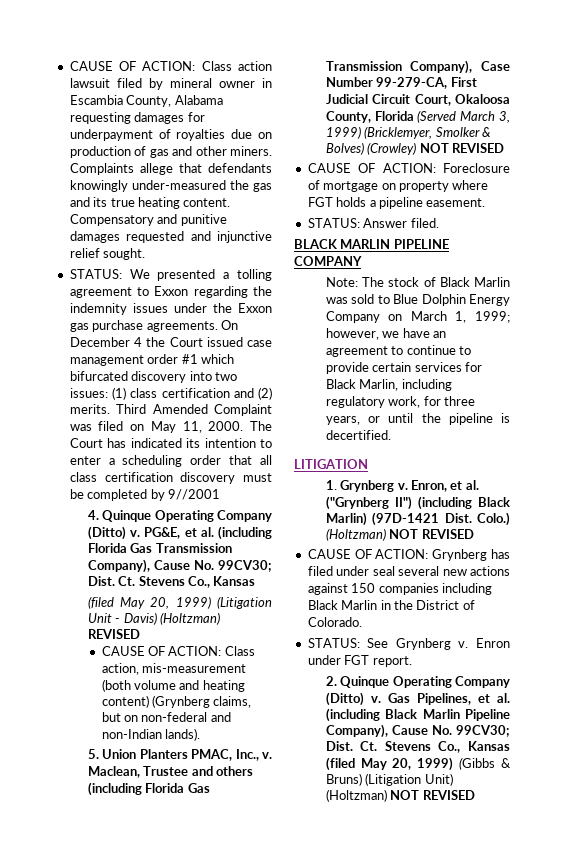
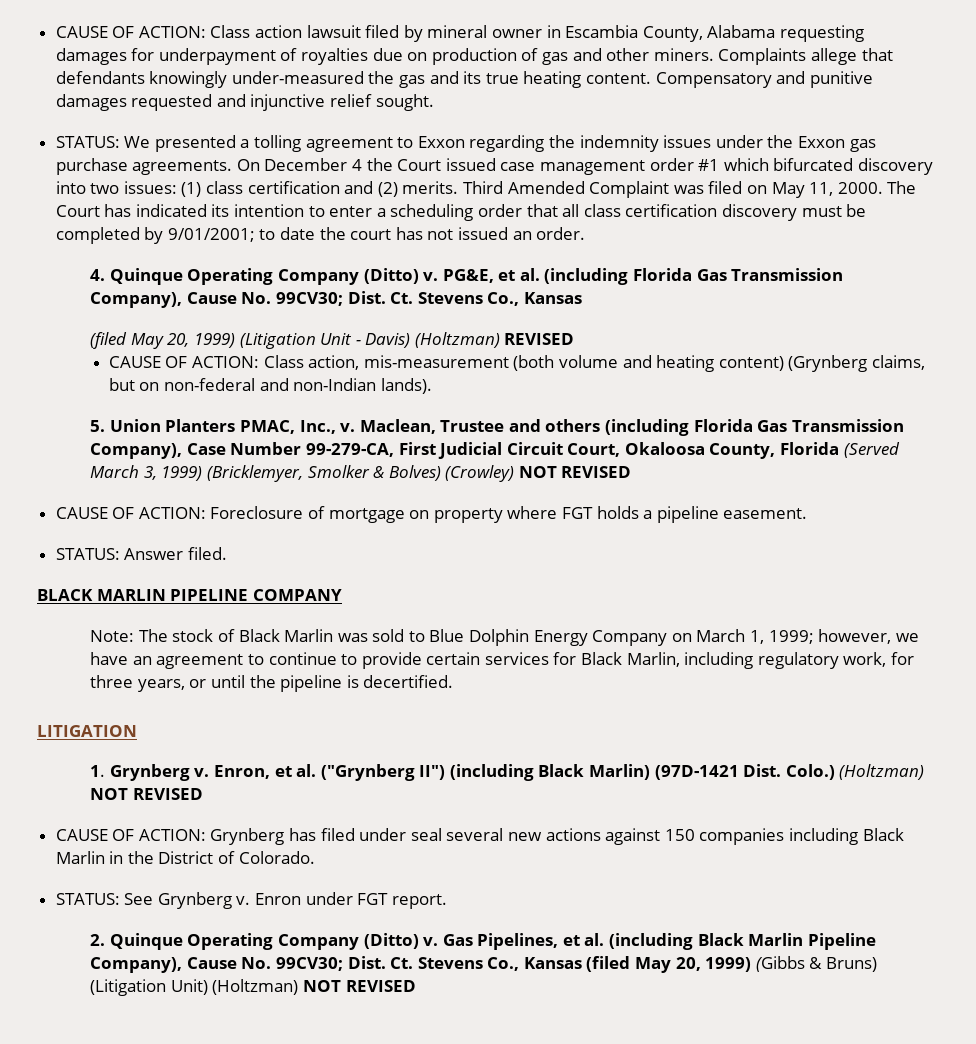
[167,489,220,500] 9//2001 -> [167,227,586,242] 9/01/2001; to date the court has not issued an order.

